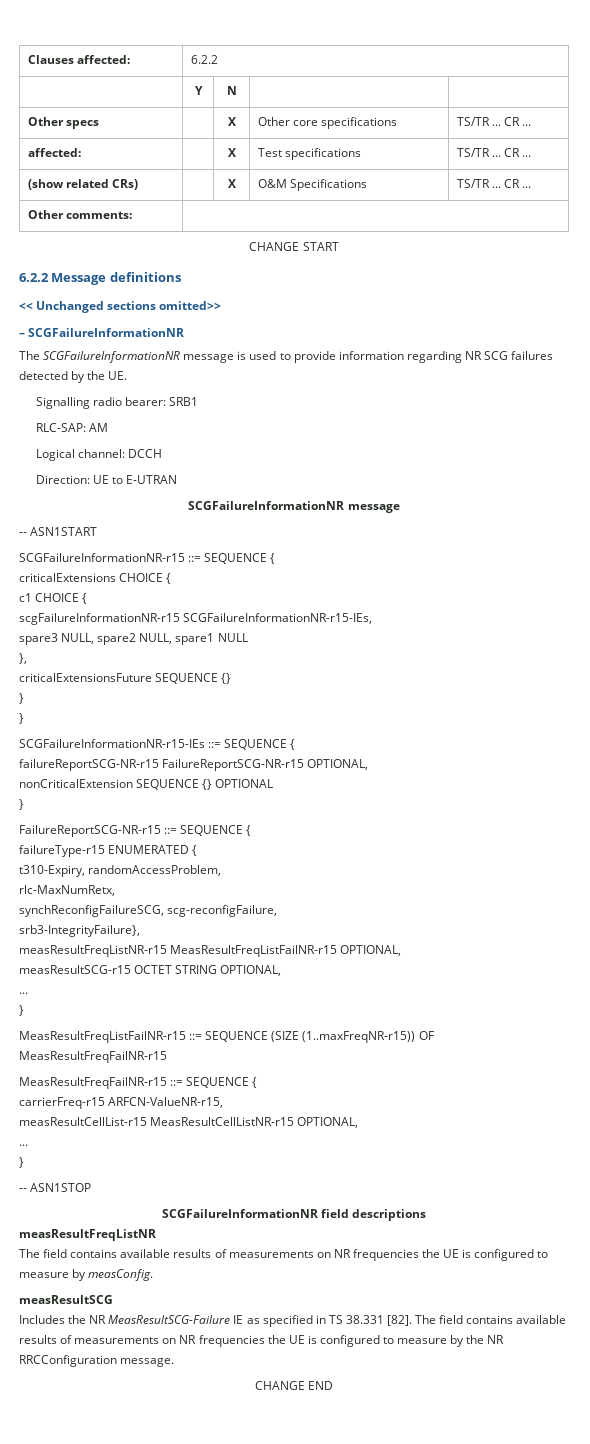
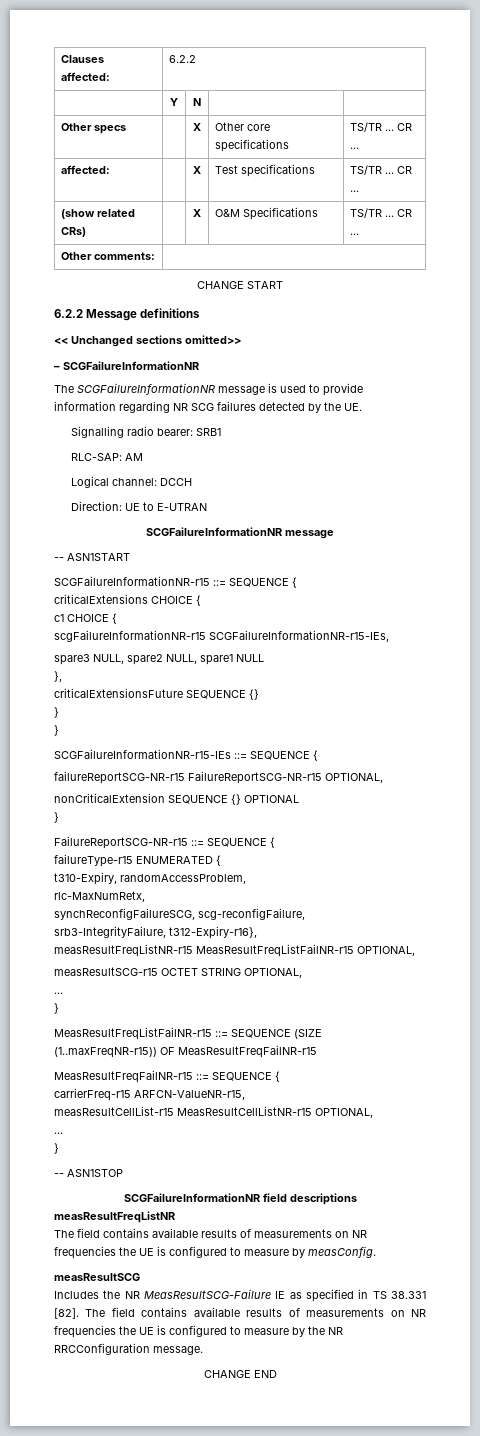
[19,925,140,937] srb3-IntegrityFailure}, -> [54,926,257,939] srb3-IntegrityFailure, t312-Expiry-r16},

